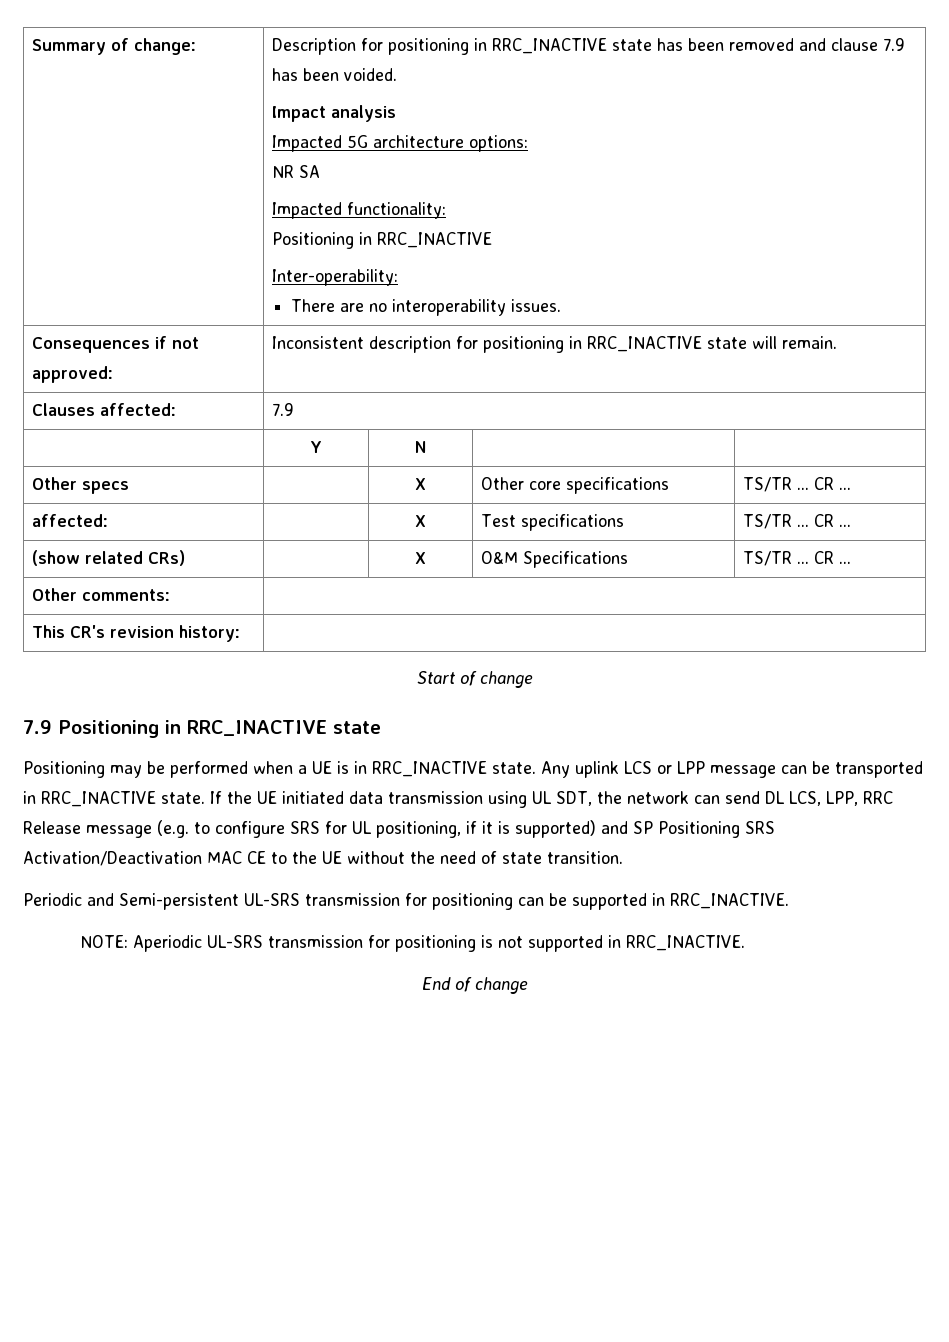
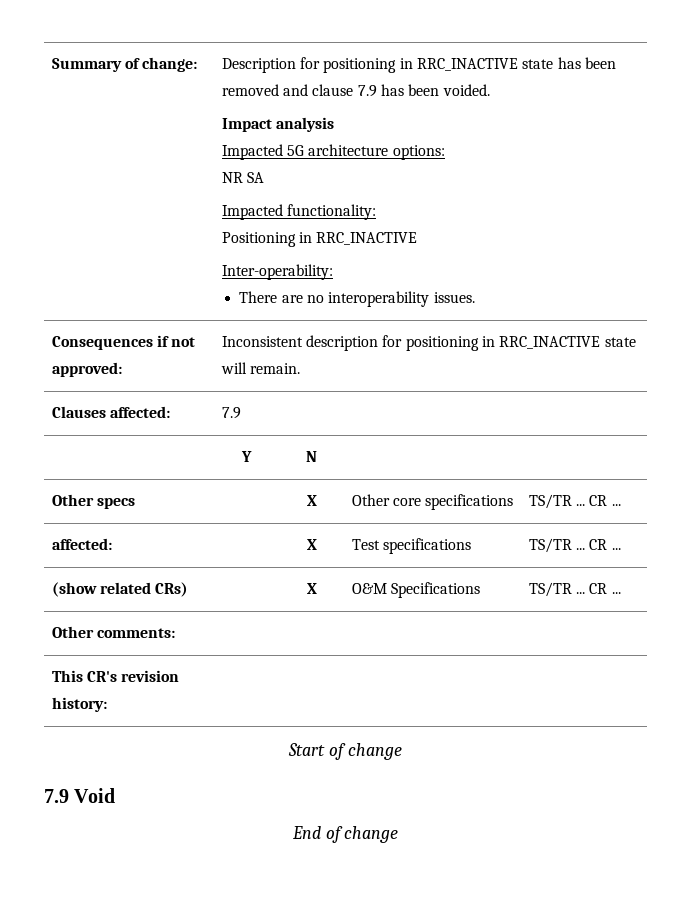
[57,720,381,738] [23,761,923,778] [23,791,893,808] [23,820,775,838] [23,851,623,866] [23,893,789,910] [80,935,746,952] Positioning in RRC_INACTIVE state // Positioning may be performed when a UE is in RRC_INACTIVE state. Any uplink LCS or LPP message can be transported in RRC_INACTIVE state. If the UE initiated data transmission using UL SDT, the network can send DL LCS, LPP, RRC Release message (e.g. to configure SRS for UL positioning, if it is supported) and SP Positioning SRS Activation/Deactivation MAC CE to the UE without the need of state transition. // Periodic and Semi-persistent UL-SRS transmission for positioning can be supported in RRC_INACTIVE. // NOTE: Aperiodic UL-SRS transmission for positioning is not supported in RRC_INACTIVE. -> [74,788,116,803] Void

